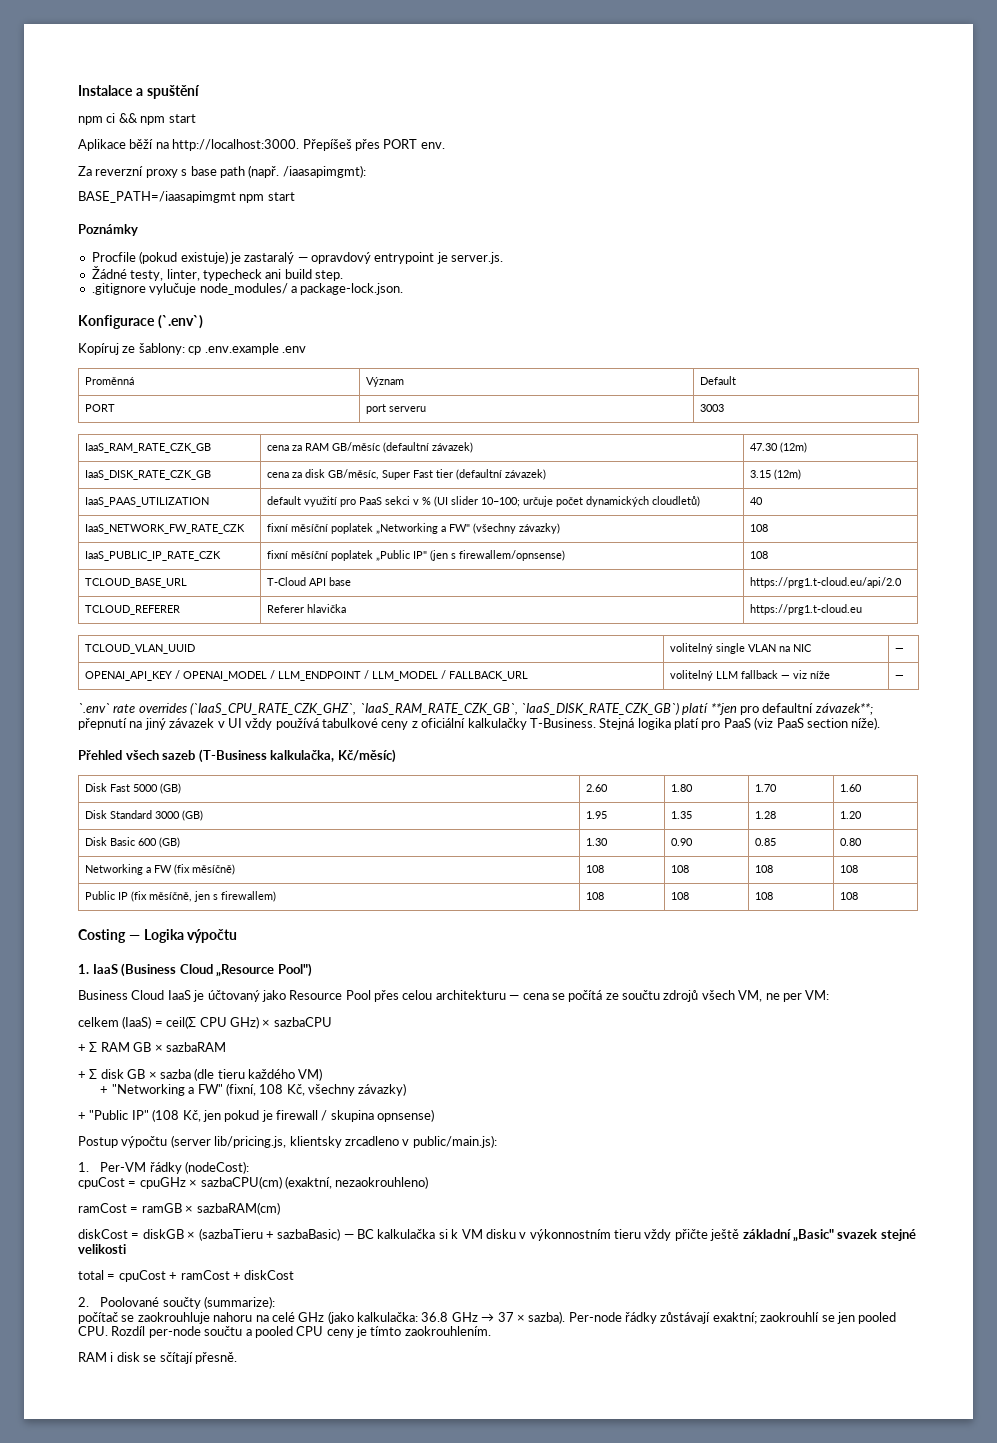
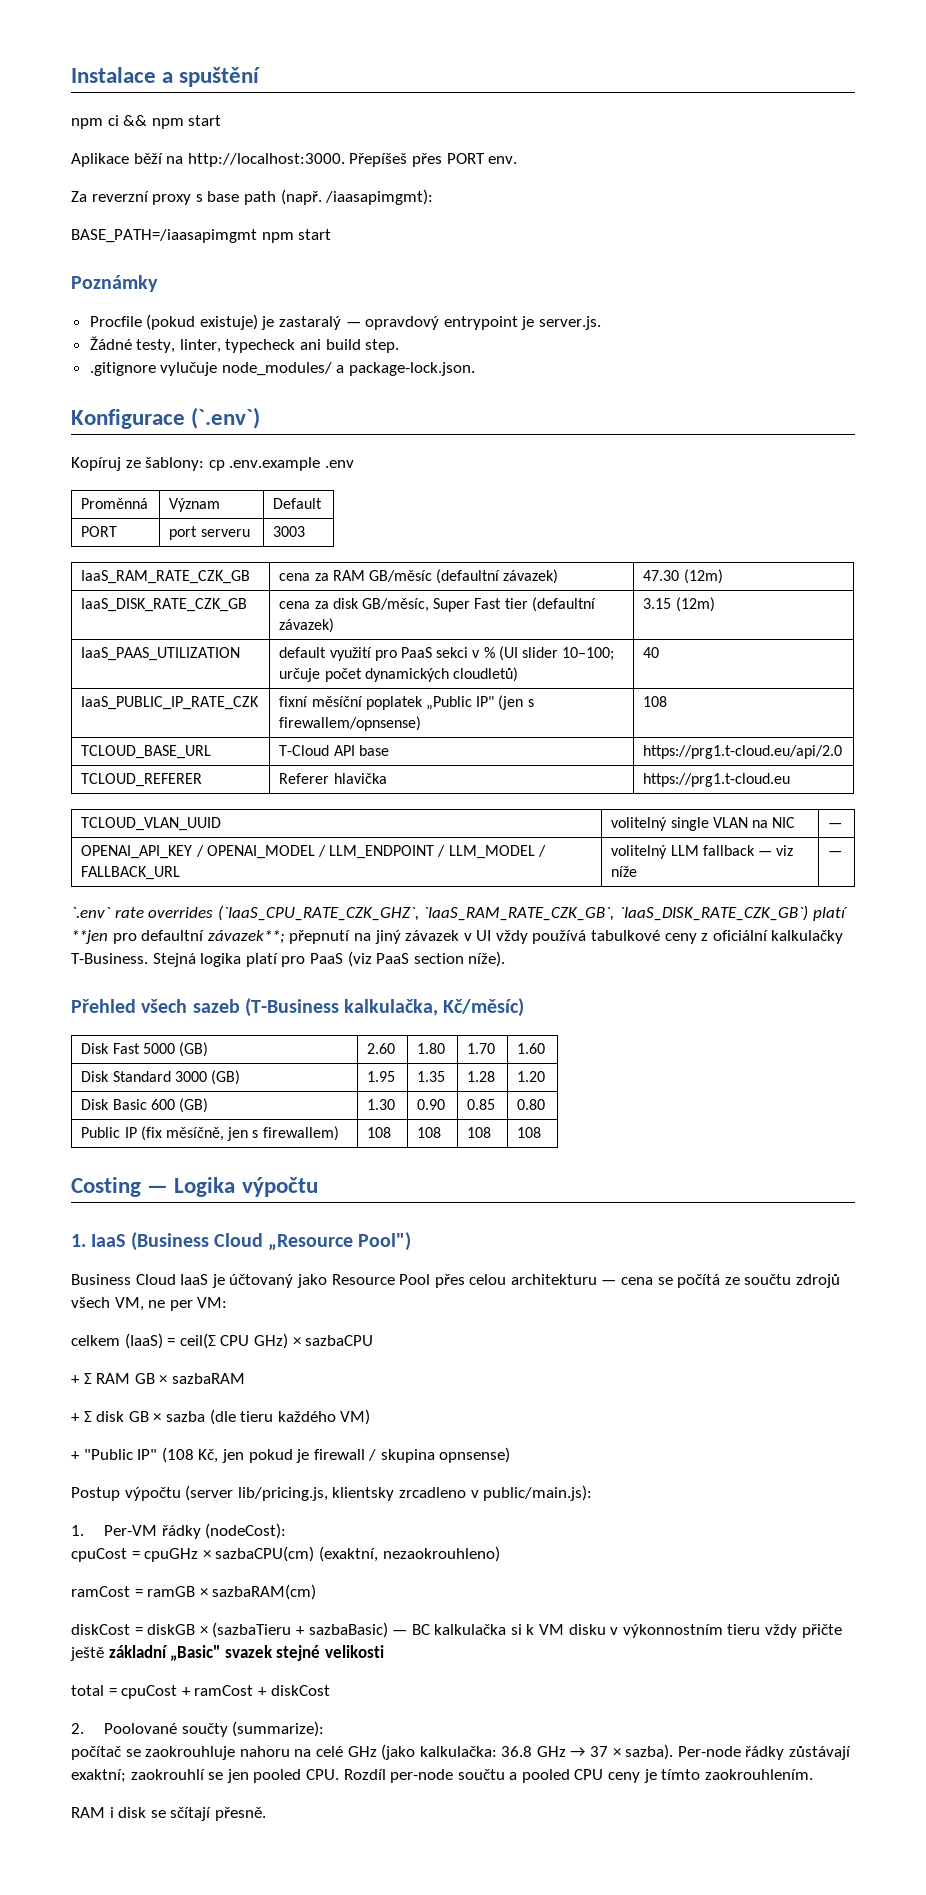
[84,524,245,534] [266,523,560,534] [749,524,768,532] // IaaS_NETWORK_FW_RATE_CZK | fixní měsíční poplatek „Networking a FW" (všechny závazky) | 108 -> (660, 652) none
[84,864,235,875] [585,865,604,873] [670,865,689,873] [754,865,773,873] [839,865,858,873] // Networking a FW (fix měsíčně) | 108 | 108 | 108 | 108 -> (546, 1104) none
[100,1083,407,1096] // + "Networking a FW" (fixní, 108 Kč, všechny závazky) -> (371, 1417) none

